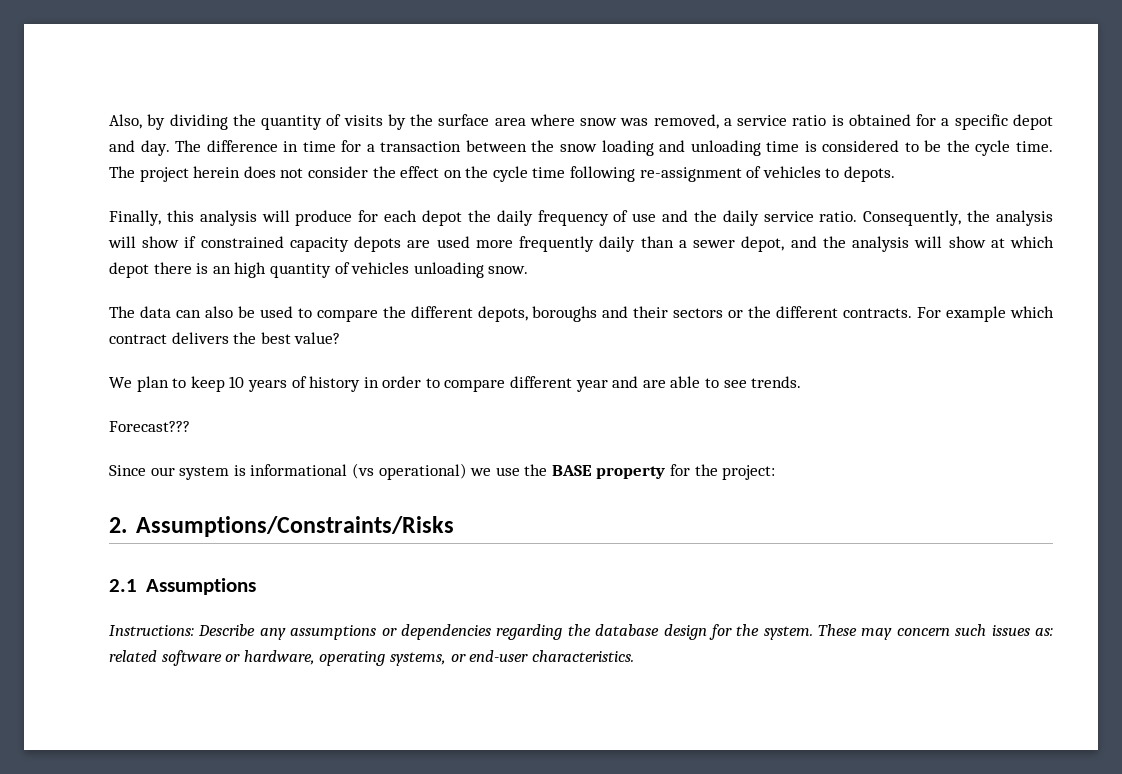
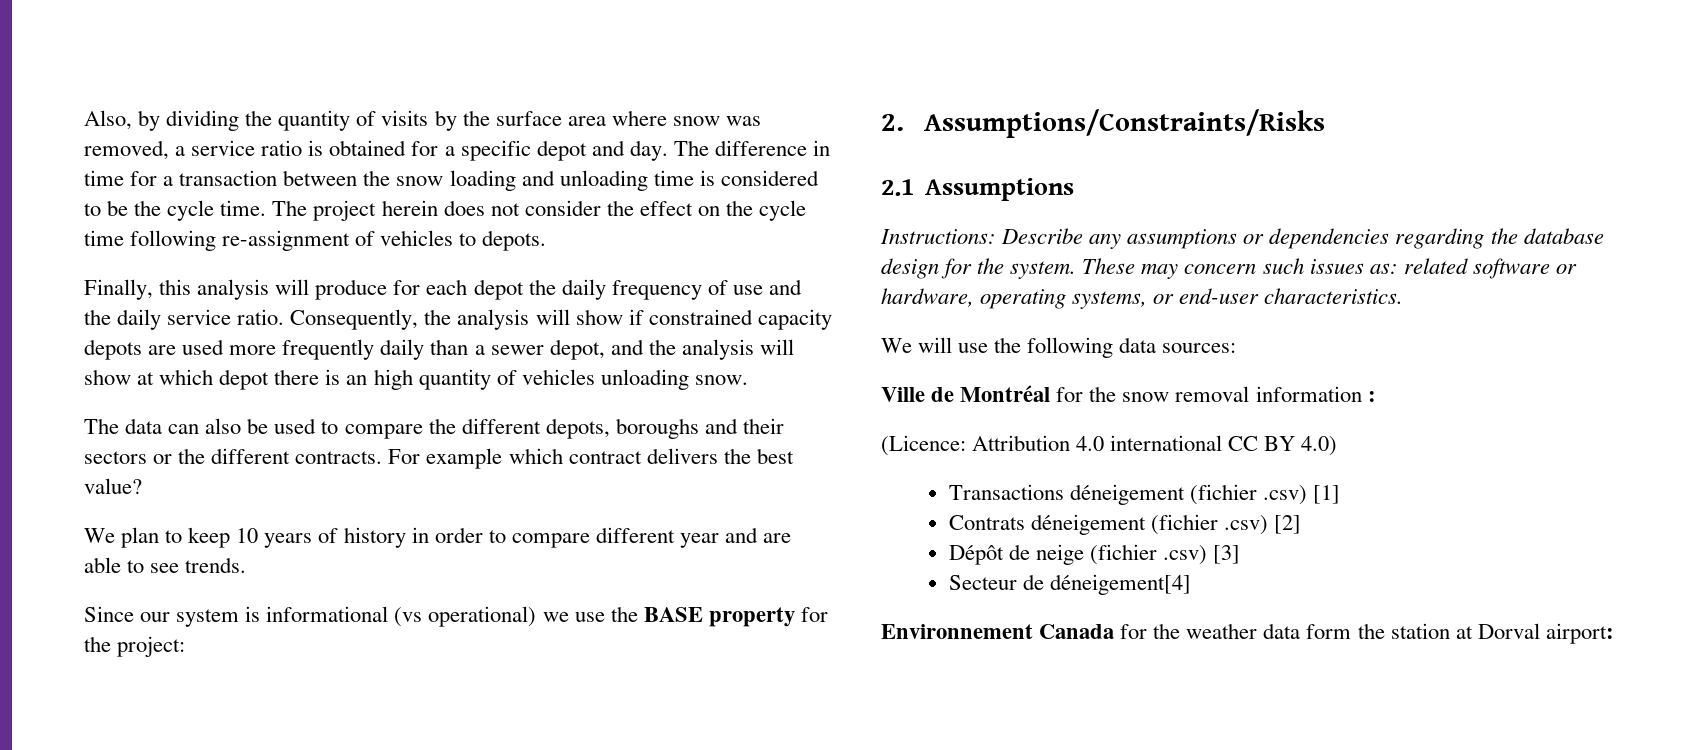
[109,421,190,432] // Forecast??? -> (247, 565) none
(634, 656) none -> [881,337,1237,358] [881,385,1376,402] [881,435,1338,456] [948,484,1341,505] [948,514,1302,535] [948,544,1241,565] [948,574,1191,595] [881,623,1614,644] // We will use the following data sources: // Ville de Montréal for the snow removal information : // (Licence: Attribution 4.0 international CC BY 4.0) // Transactions déneigement (fichier .csv) [1] // Contrats déneigement (fichier .csv) [2] // Dépôt de neige (fichier .csv) [3] // Secteur de déneigement[4] // Environnement Canada for the weather data form the station at Dorval airport:

